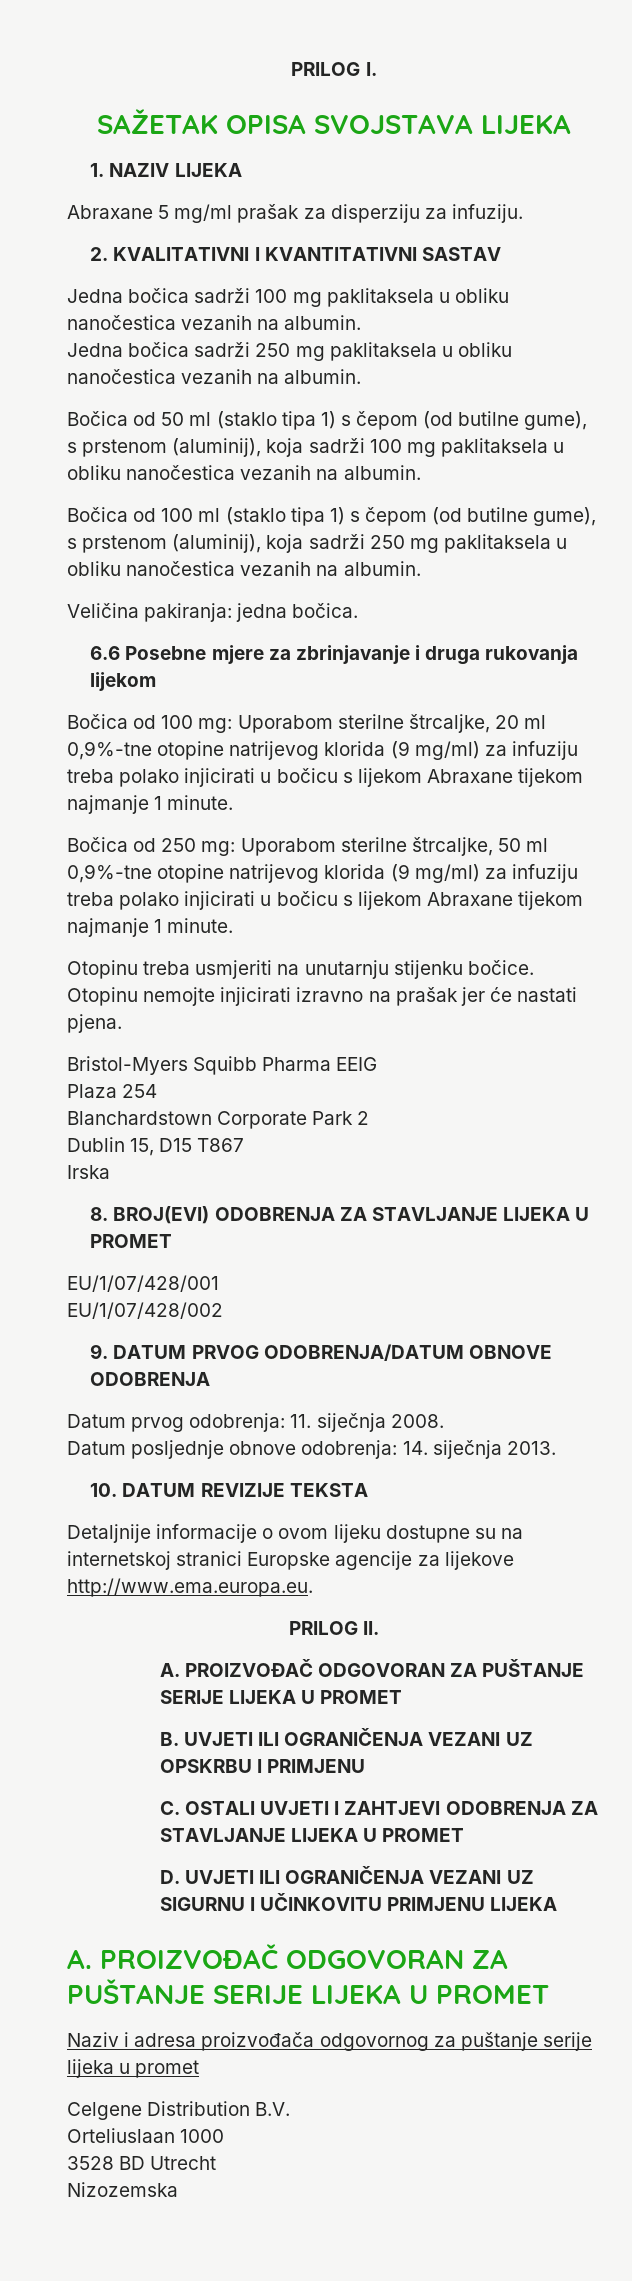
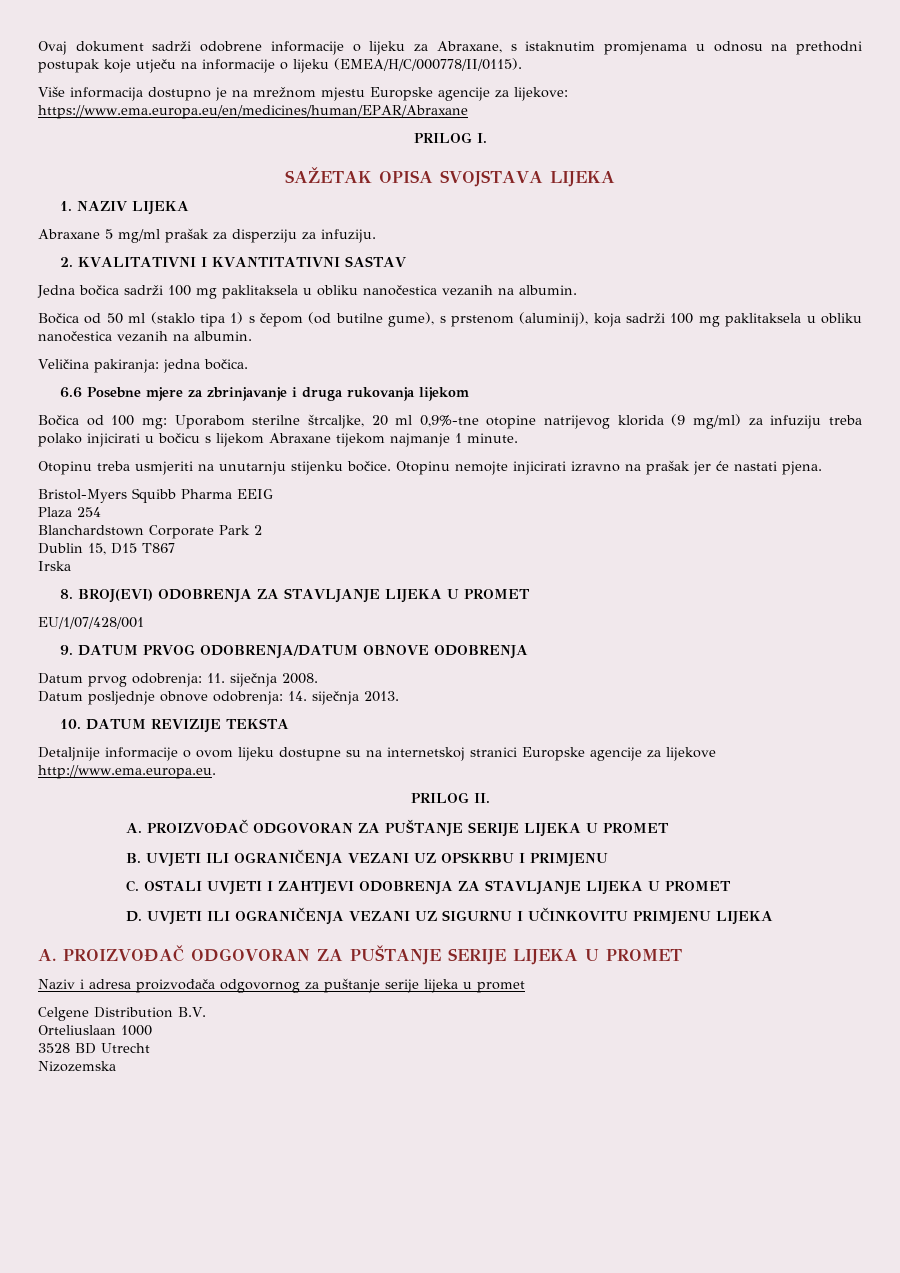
(291, 69) none -> [38,41,863,55] [38,58,522,73] [38,86,568,101] [38,105,468,119] Ovaj dokument sadrži odobrene informacije o lijeku za Abraxane, s istaknutim promjenama u odnosu na prethodni postupak koje utječu na informacije o lijeku (EMEA/H/C/000778/II/0115). // Više informacija dostupno je na mrežnom mjestu Europske agencije za lijekove: https://www.ema.europa.eu/en/medicines/human/EPAR/Abraxane //
[67,342,512,361] [67,369,362,384] // Jedna bočica sadrži 250 mg paklitaksela u obliku nanočestica vezanih na albumin. -> (577, 290) none
[67,507,597,526] [67,534,568,553] [67,561,421,576] // Bočica od 100 ml (staklo tipa 1) s čepom (od butilne gume), s prstenom (aluminij), koja sadrži 250 mg paklitaksela u obliku nanočestica vezanih na albumin. -> (252, 336) none
[67,837,549,856] [67,864,578,883] [67,891,584,910] [67,918,234,937] // Bočica od 250 mg: Uporabom sterilne štrcaljke, 50 ml 0,9%-tne otopine natrijevog klorida (9 mg/ml) za infuziju treba polako injicirati u bočicu s lijekom Abraxane tijekom najmanje 1 minute. -> (518, 438) none
[67,1302,223,1319] // EU/1/07/428/002 -> (144, 623) none

